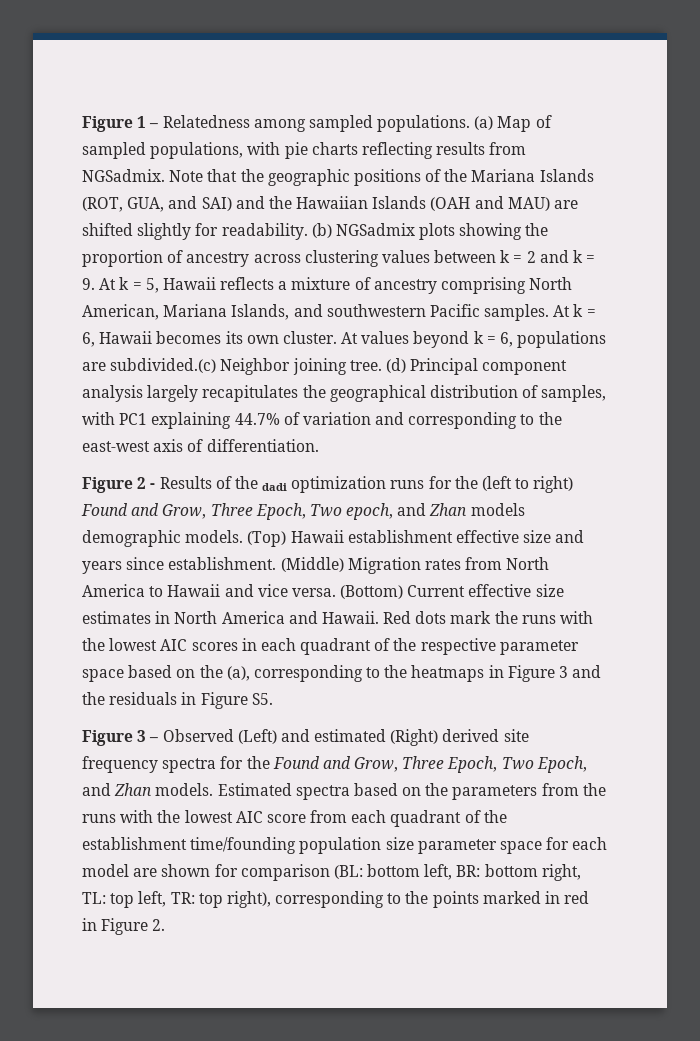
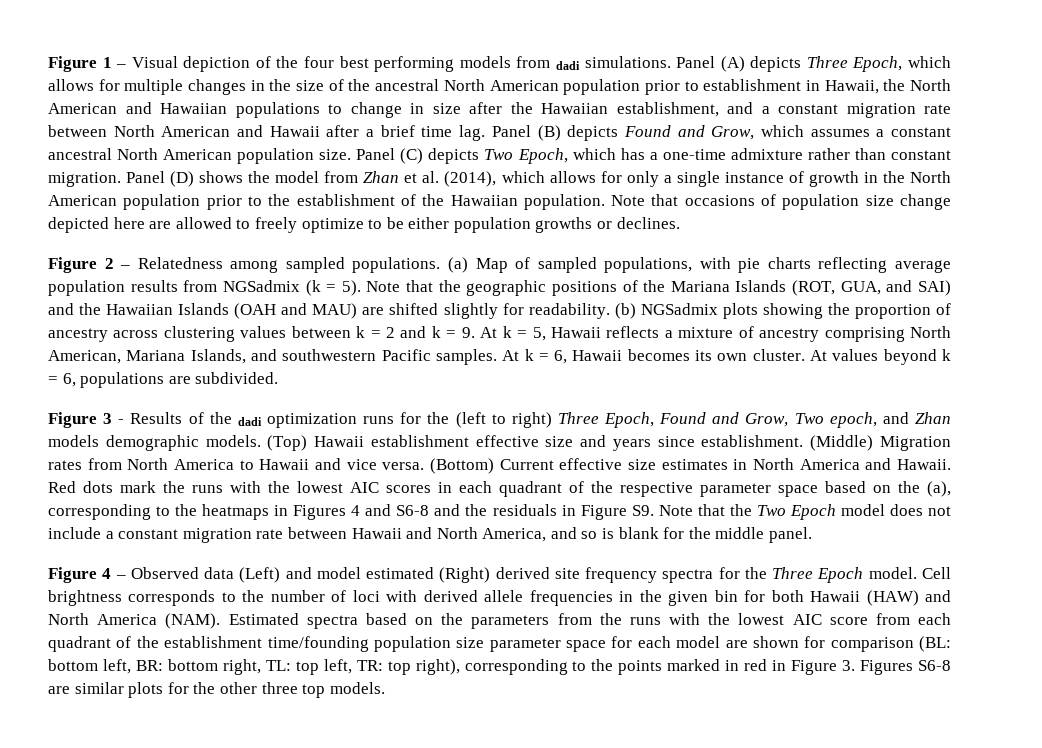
(159, 125) none -> [131,56,951,72] [48,79,952,95] [48,102,951,118] [48,125,952,141] [48,148,951,164] [48,171,951,187] [48,194,951,210] [48,217,680,233] [48,257,131,273] Visual depiction of the four best performing models from dadi simulations. Panel (A) depicts Three Epoch, which allows for multiple changes in the size of the ancestral North American population prior to establishment in Hawaii, the North American and Hawaiian populations to change in size after the Hawaiian establishment, and a constant migration rate between North American and Hawaii after a brief time lag. Panel (B) depicts Found and Grow, which assumes a constant ancestral North American population size. Panel (C) depicts Two Epoch, which has a one-time admixture rather than constant migration. Panel (D) shows the model from Zhan et al. (2014), which allows for only a single instance of growth in the North American population prior to the establishment of the Hawaiian population. Note that occasions of population size change depicted here are allowed to freely optimize to be either population growths or declines. // Figure 2 –
[436,142,527,155] [82,169,165,182] results from NGSadmix. -> [895,260,951,273] [48,280,361,296] average population results from NGSadmix (k = 5).
[110,358,568,375] [82,385,607,402] [82,412,562,429] [82,439,319,452] [82,477,147,493] subdivided.(c) Neighbor joining tree. (d) Principal component analysis largely recapitulates the geographical distribution of samples, with PC1 explaining 44.7% of variation and corresponding to the east-west axis of differentiation. // Figure 2 -> [195,372,279,384] [48,412,113,428] subdivided. // Figure 3
[81,503,306,520] Found and Grow, Three Epoch, -> [557,412,789,428] Three Epoch, Found and Grow,
[507,665,569,682] Figure 3 -> [293,504,430,520] Figures 4 and S6-8
[251,693,273,705] [82,730,147,746] S5. // Figure 3 -> [631,504,951,520] [48,527,813,543] [48,567,112,583] S9. Note that the Two Epoch model does not include a constant migration rate between Hawaii and North America, and so is blank for the middle panel. // Figure 4
(234, 735) none -> [204,567,235,579] data
(310, 735) none -> [316,567,361,579] model
[272,756,587,773] [82,783,214,796] Found and Grow, Three Epoch, Two Epoch, and Zhan models. -> [772,567,952,583] [48,590,952,606] [48,613,221,629] Three Epoch model. Cell brightness corresponds to the number of loci with derived allele frequencies in the given bin for both Hawaii (HAW) and North America (NAM).
[152,919,166,931] 2. -> [842,660,952,675] [48,682,385,698] 3. Figures S6-8 are similar plots for the other three top models.

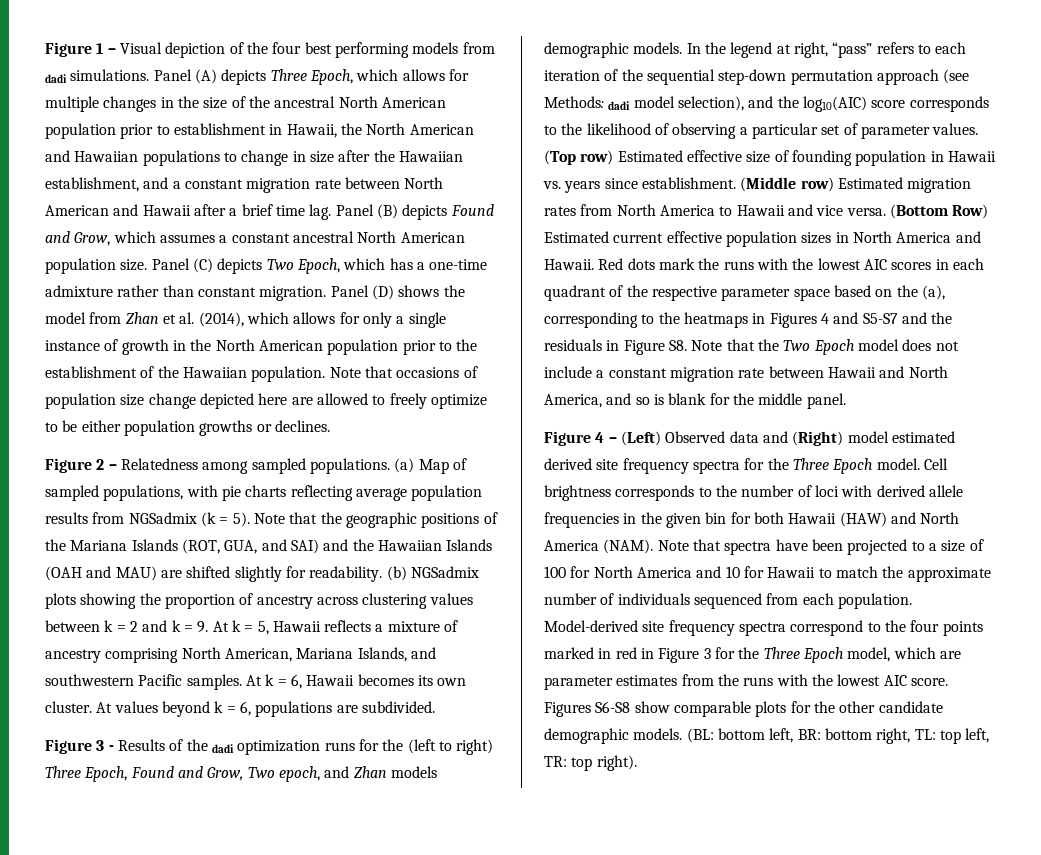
[267,435,951,451] (Top) Hawaii establishment effective size and years since establishment. (Middle) Migration -> [686,42,967,58] [544,69,970,85] [544,96,989,112] [544,123,979,139] [544,150,996,166] [543,177,972,193] In the legend at right, “pass” refers to each iteration of the sequential step-down permutation approach (see Methods: dadi model selection), and the log10(AIC) score corresponds to the likelihood of observing a particular set of parameter values. (Top row) Estimated effective size of founding population in Hawaii vs. years since establishment. (Middle row) Estimated migration
[430,458,728,474] (Bottom) Current effective size estimates -> [889,204,989,219] [544,231,832,247] (Bottom Row) Estimated current effective population sizes
[396,505,430,516] S6-8 -> [862,313,898,324] S5-S7
[631,505,654,516] S9. -> [668,340,687,351] S8.
(126, 577) none -> [620,431,661,446] (Left)
[239,567,312,583] (Left) and -> [762,431,844,446] and (Right)
[439,567,491,583] (Right) -> (955, 437) none
[228,613,550,629] Estimated spectra based on the parameters -> [657,539,984,555] [544,566,991,582] [544,593,912,609] [544,620,983,636] [544,647,961,663] [544,675,678,690] Note that spectra have been projected to a size of 100 for North America and 10 for Hawaii to match the approximate number of individuals sequenced from each population. Model-derived site frequency spectra correspond to the four points marked in red in Figure 3 for the Three Epoch model, which are parameter estimates
[829,613,951,625] [48,636,914,652] score from each quadrant of the establishment time/founding population size parameter space for each model are shown for comparison -> [910,678,948,686] [544,701,943,717] [544,728,683,744] score. Figures S6-S8 show comparable plots for the other candidate demographic models.
[415,659,952,675] [48,682,385,698] right), corresponding to the points marked in red in Figure 3. Figures S6-8 are similar plots for the other three top models. -> [596,755,637,771] right).

